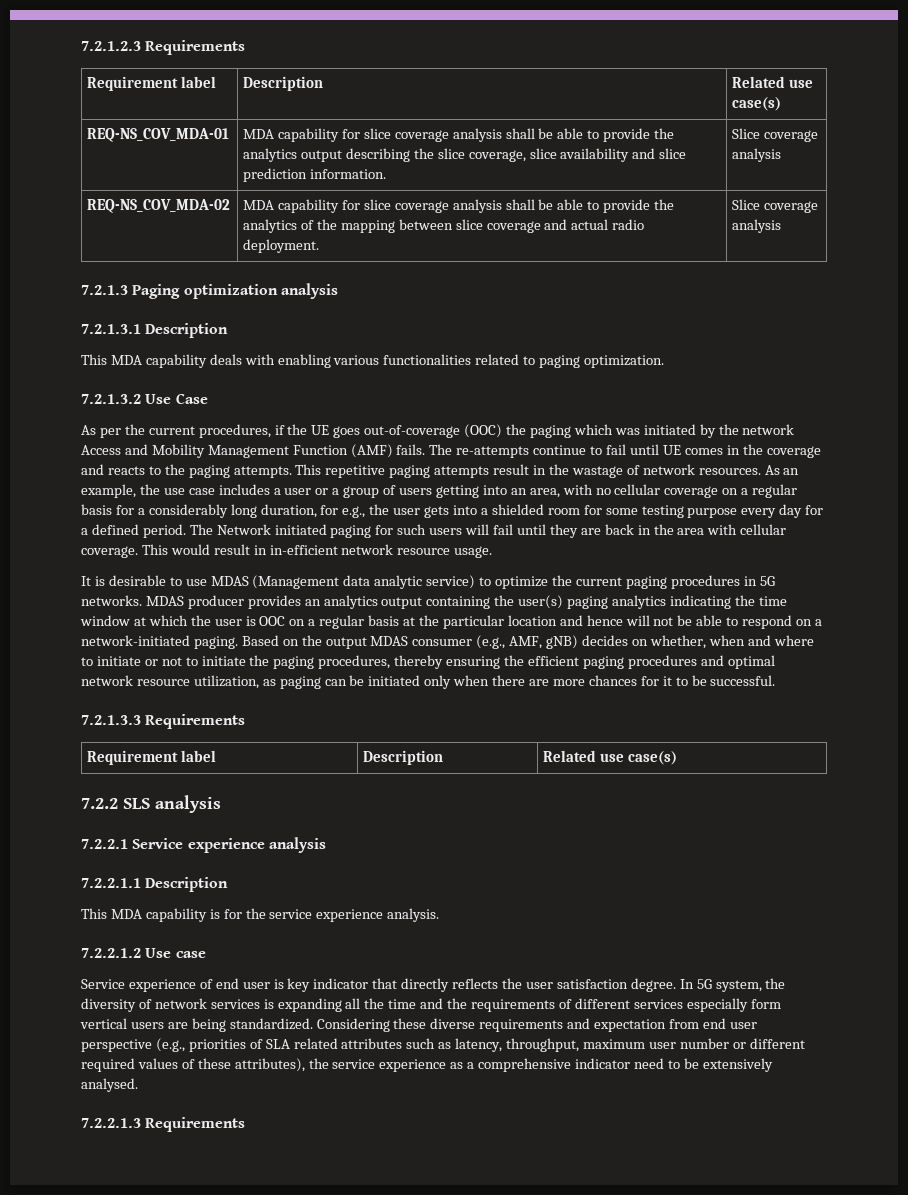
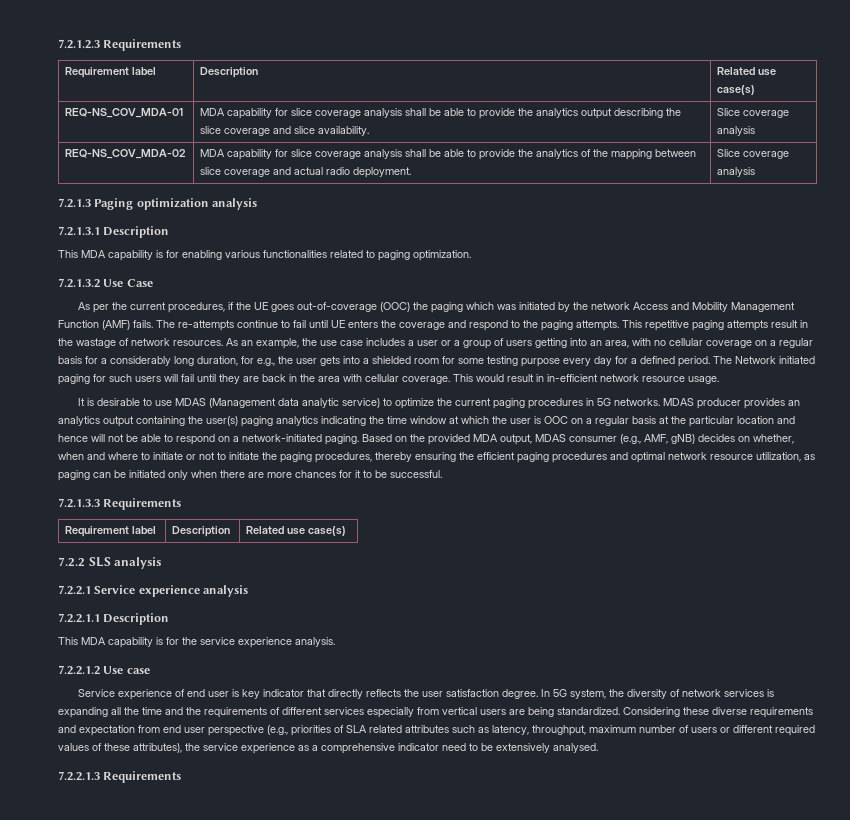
[468,148,687,162] [243,168,386,182] coverage, slice availability and slice prediction information. -> [224,126,370,136] coverage and slice availability.
[209,354,275,365] deals with -> [156,250,179,258] is for
[684,445,740,455] comes in -> [348,320,378,328] enters
[107,466,145,475] reacts -> [469,320,508,331] respond
[325,637,367,649] output -> [428,434,532,445] provided MDA output,
[750,999,781,1009] form -> [417,707,439,715] from
[648,1038,729,1049] user number -> [639,725,717,733] number of users

